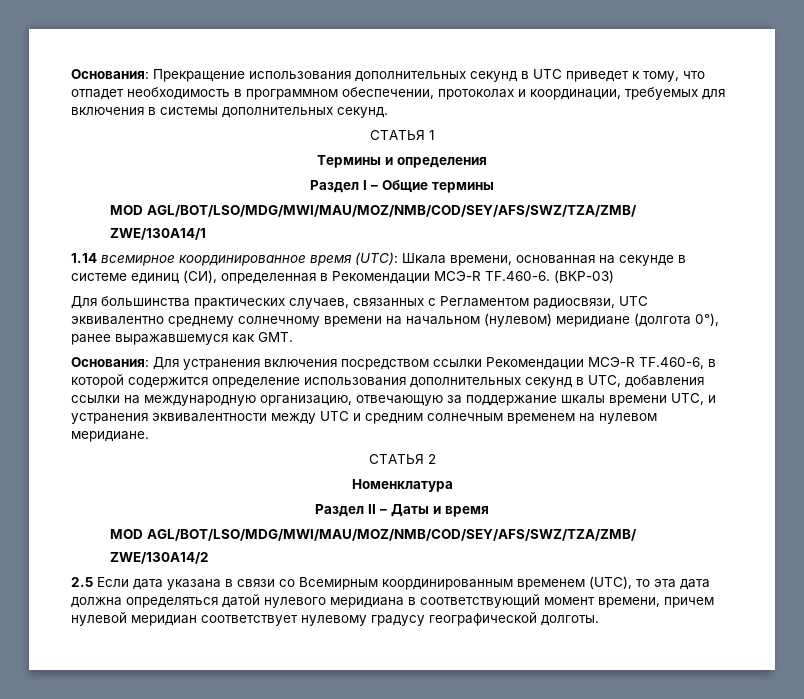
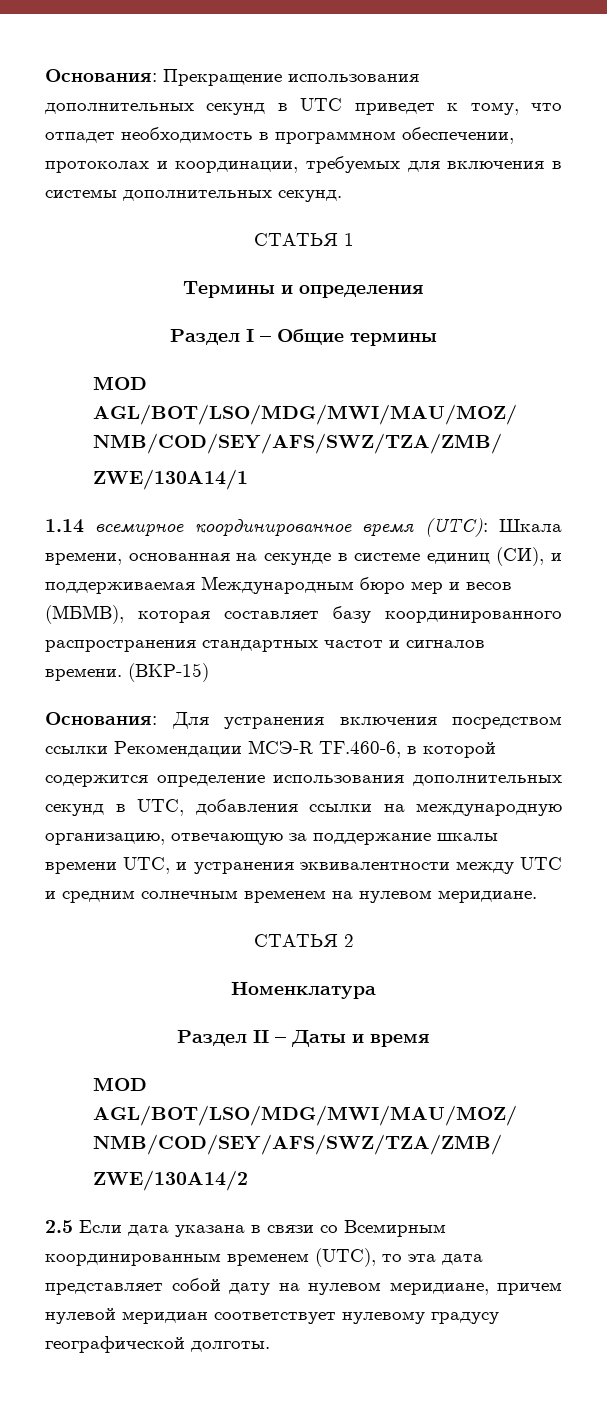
[221,270,614,284] [71,296,648,309] [71,313,719,327] [71,332,293,345] определенная в Рекомендации МСЭ-R TF.460-6. (ВКР-03) // Для большинства практических случаев, связанных с Регламентом радиосвязи, UTC эквивалентно среднему солнечному времени на начальном (нулевом) меридиане (долгота 0°), ранее выражавшемуся как GMT. -> [551,553,562,561] [45,576,512,594] [45,605,562,624] [45,640,485,652] [45,663,209,682] и поддерживаемая Международным бюро мер и весов (МБМВ), которая составляет базу координированного распространения стандартных частот и сигналов времени. (ВКР-15)
[71,594,660,608] должна определяться датой нулевого меридиана в соответствующий момент времени, -> [45,1278,489,1295] представляет собой дату на нулевом меридиане,

